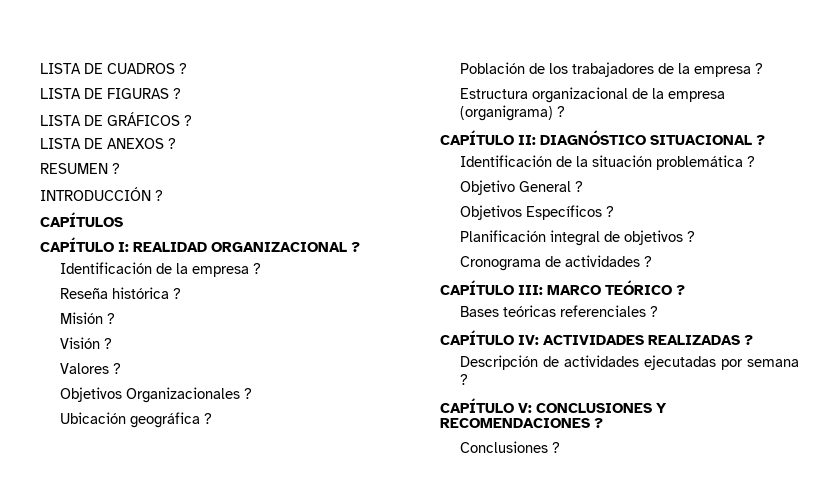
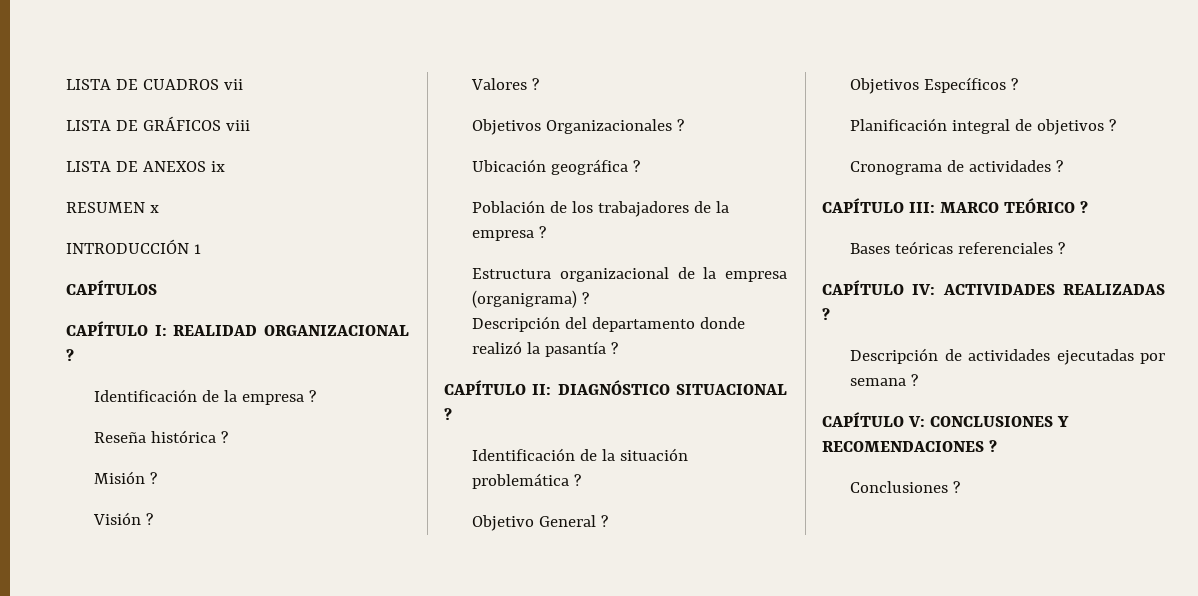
[179,63,187,74] [40,88,181,99] ? // LISTA DE FIGURAS ? -> [223,79,243,90] vii
[184,115,192,126] ? -> [225,120,250,131] viii
[168,138,176,149] ? -> [210,161,225,172] ix
[112,163,120,174] ? -> [149,205,159,213] x
[155,190,163,201] ? -> [193,244,201,254] 1
(566, 111) none -> [472,316,746,332] [472,341,619,357] // Descripción del departamento donde realizó la pasantía ?

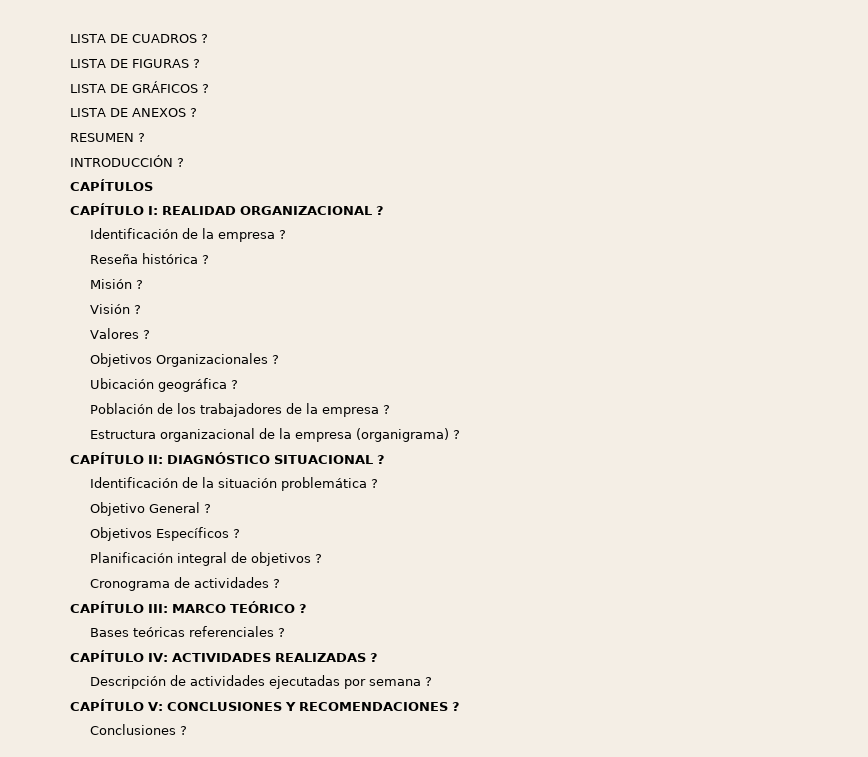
[223,79,243,90] vii -> [200,34,208,43] [70,59,200,68] ? // LISTA DE FIGURAS ?
[225,120,250,131] viii -> [201,84,209,93] ?
[210,161,225,172] ix -> [189,108,197,117] ?
[149,205,159,213] x -> [138,133,145,142] ?
[193,244,201,254] 1 -> [177,158,184,167] ?
[472,316,746,332] [472,341,619,357] // Descripción del departamento donde realizó la pasantía ? -> (460, 434) none

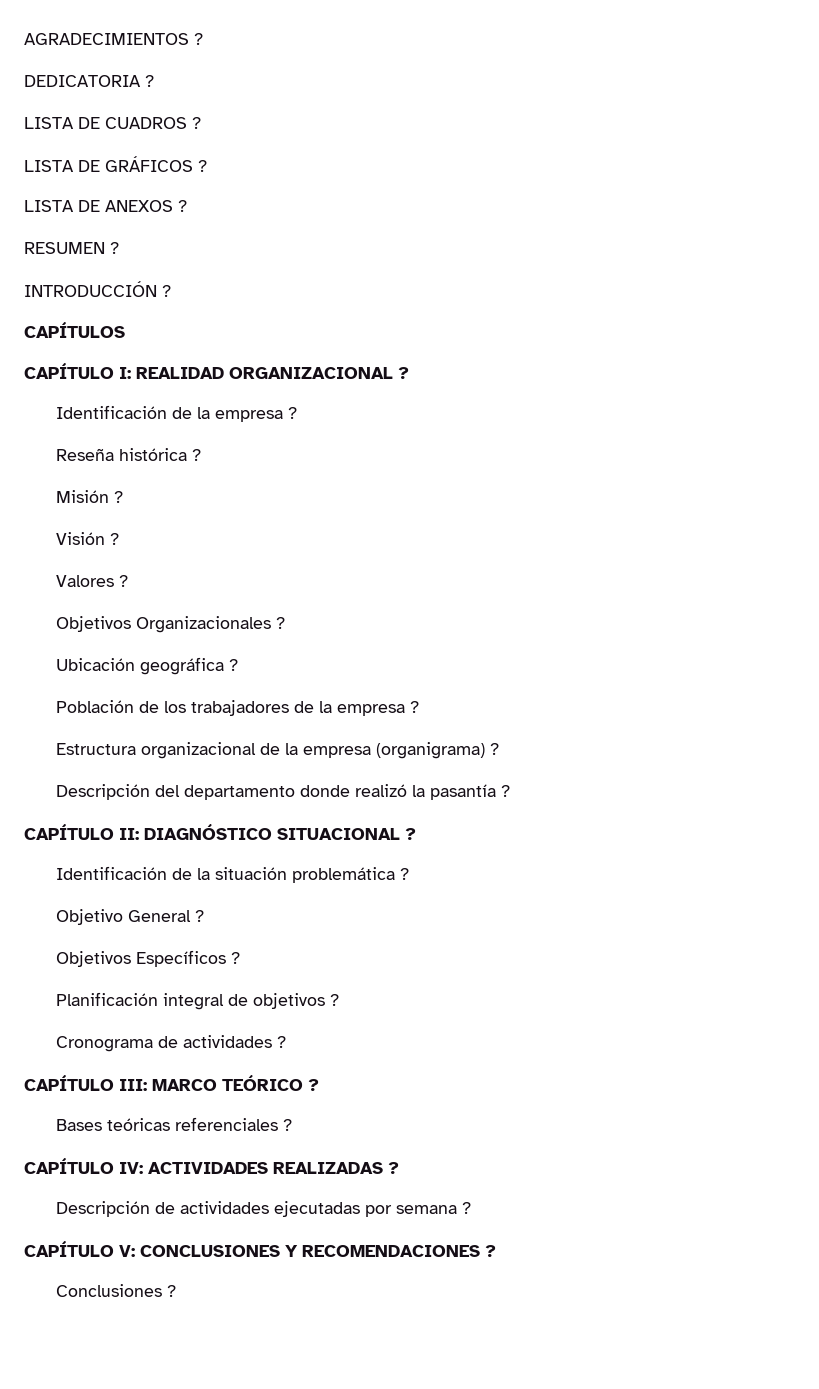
[70,34,208,43] [70,59,189,68] LISTA DE CUADROS ? // LISTA DE FIGURAS -> [24,33,203,45] [24,75,154,87] [24,117,187,129] AGRADECIMIENTOS ? // DEDICATORIA ? // LISTA DE CUADROS
(460, 434) none -> [55,784,510,800] // Descripción del departamento donde realizó la pasantía ?

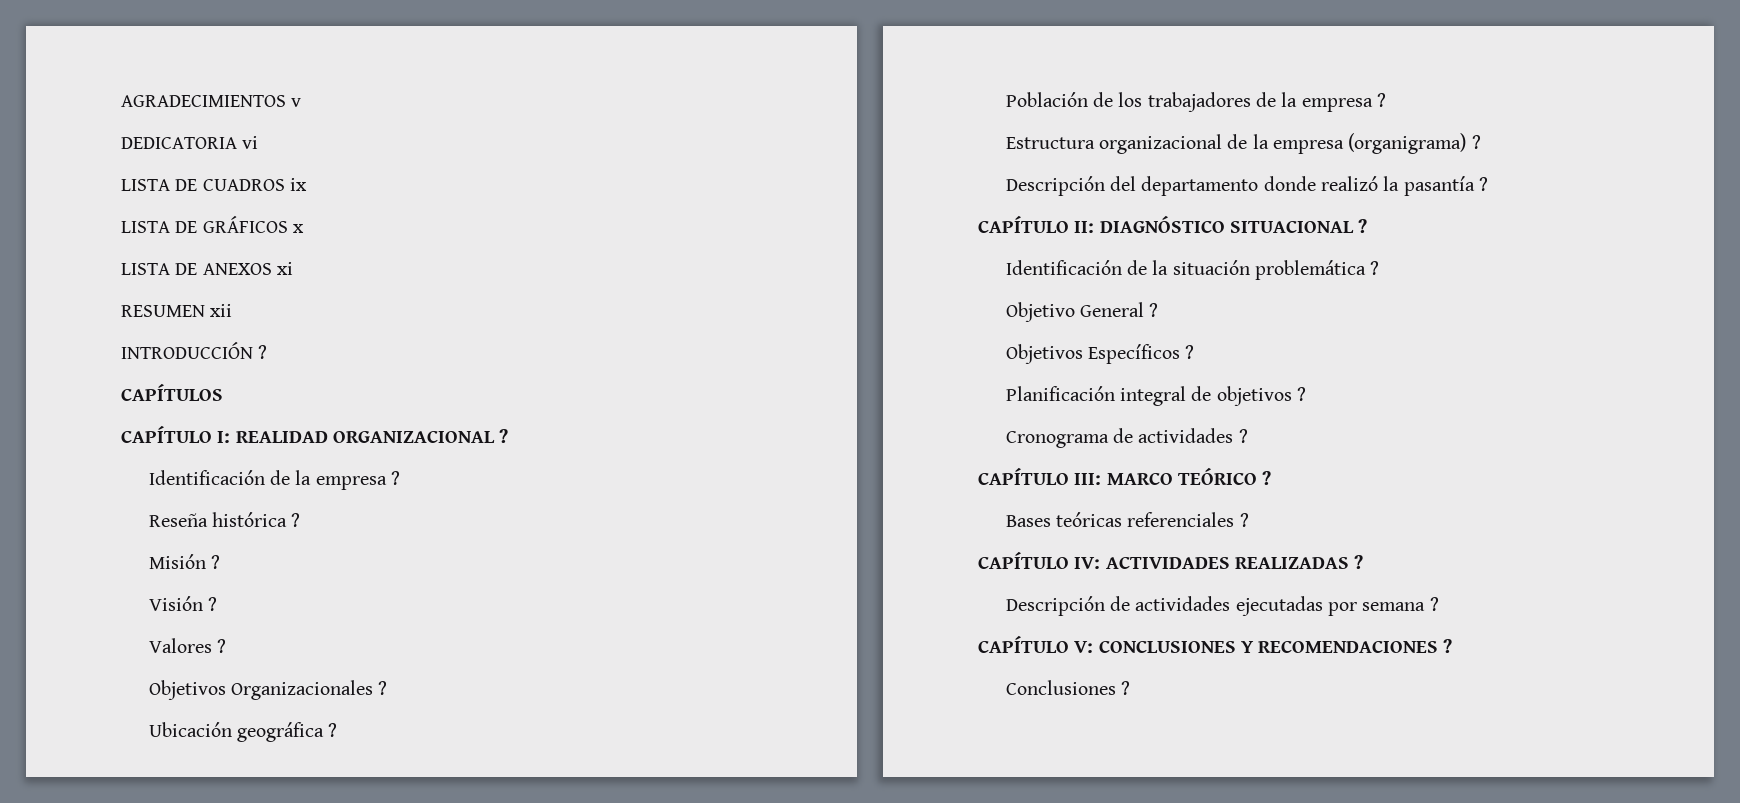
[194,33,203,45] ? -> [291,98,302,107] v
[145,75,154,87] ? -> [242,136,259,149] vi
[192,117,201,129] ? -> [289,178,307,191] ix
[198,160,207,172] ? -> [292,224,304,233] x
[178,200,187,212] ? -> [276,262,293,275] xi
[110,242,119,254] ? -> [210,304,233,317] xii

